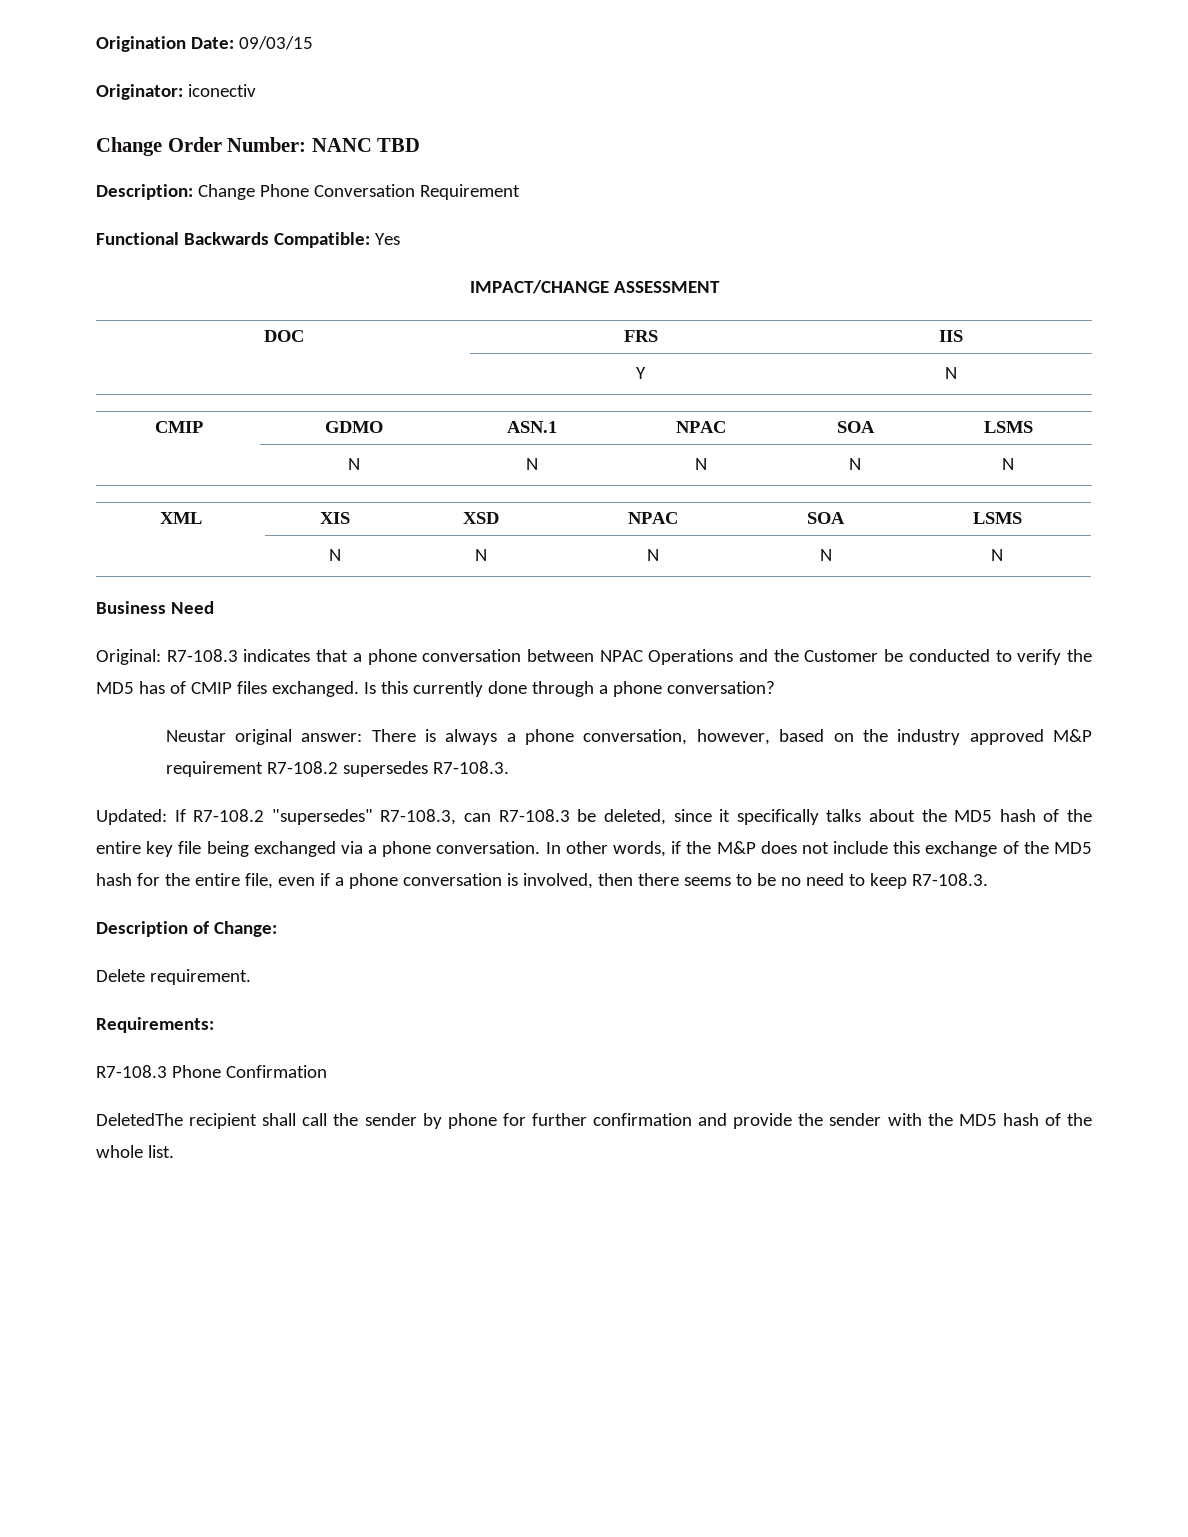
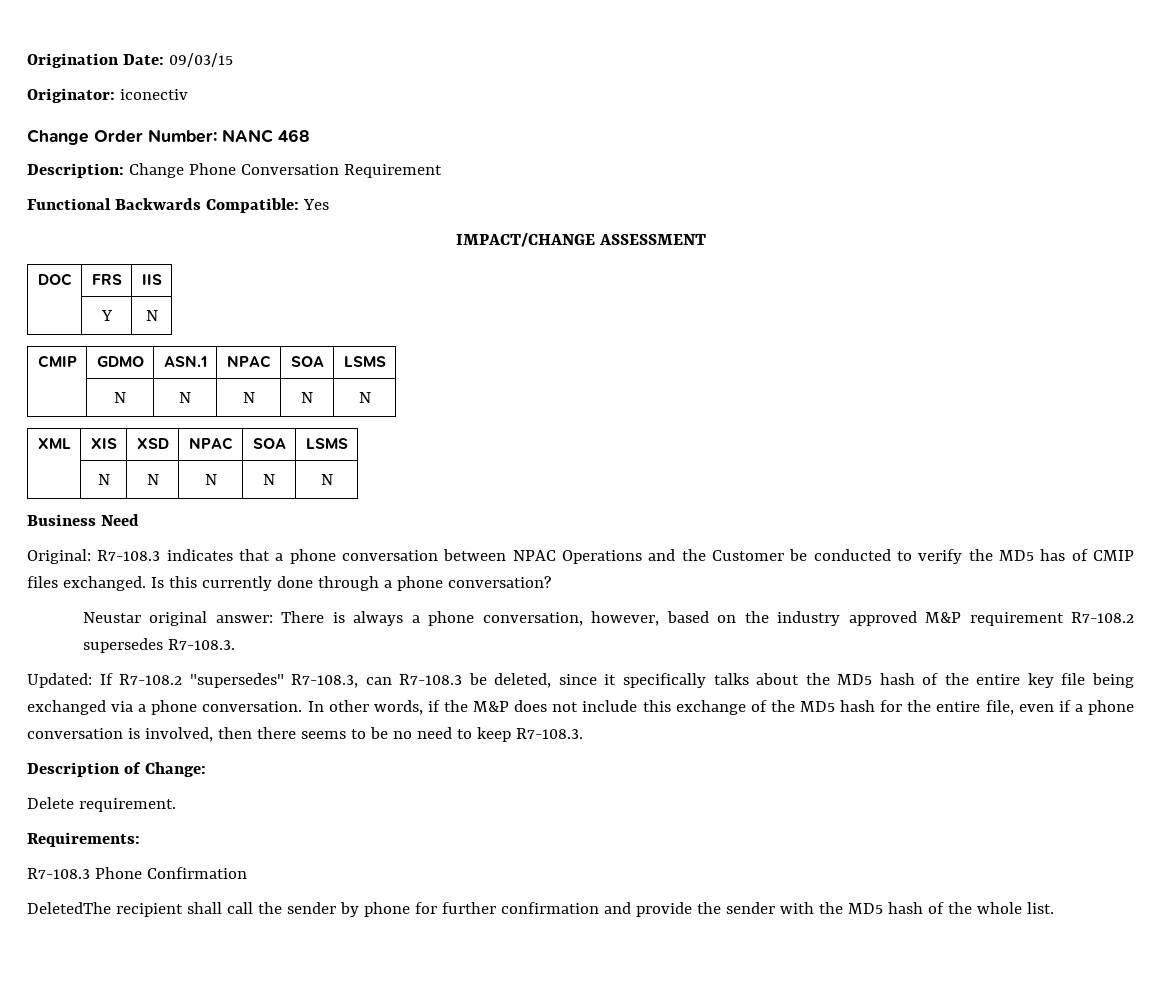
[377,138,421,152] TBD -> [278,129,310,142] 468

